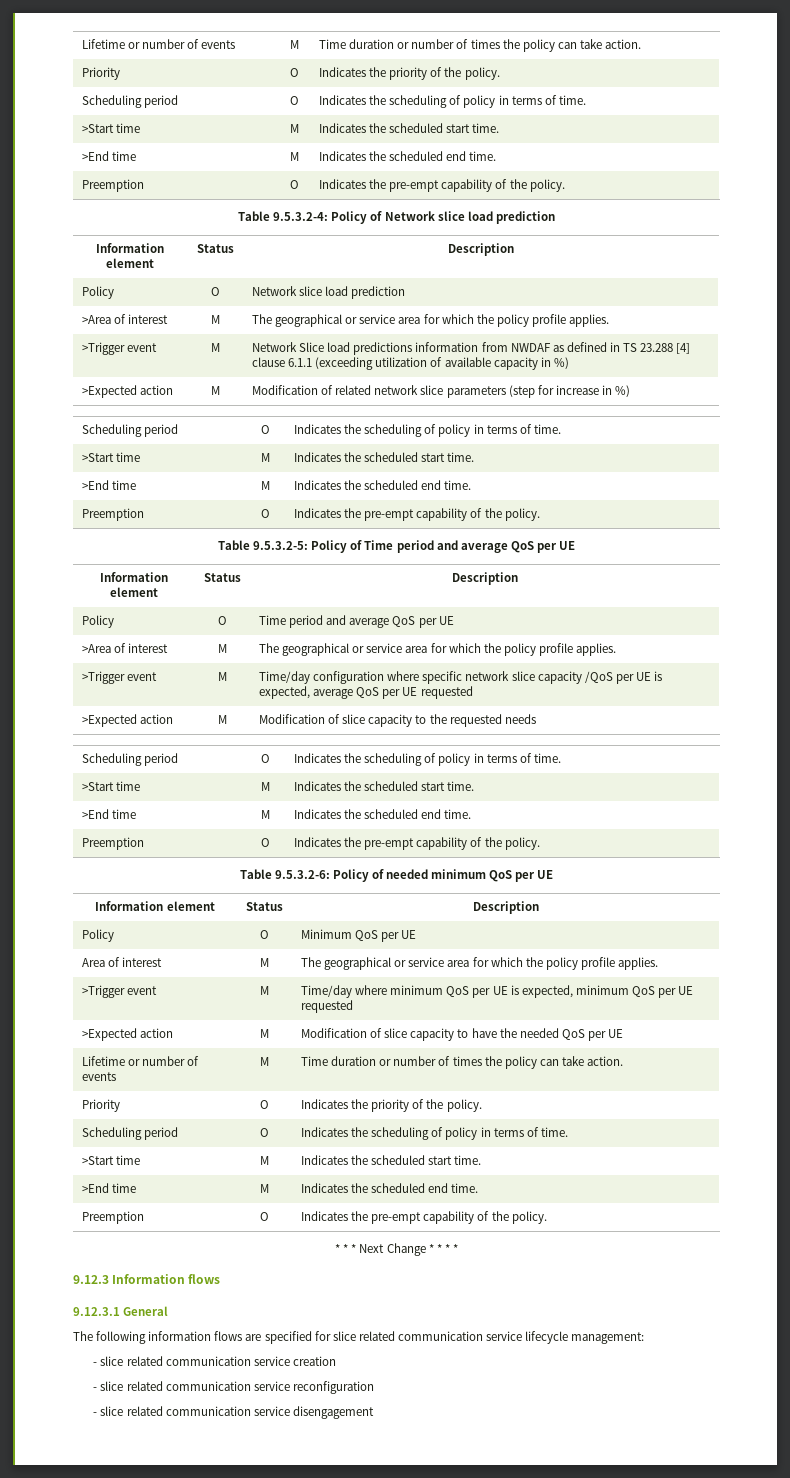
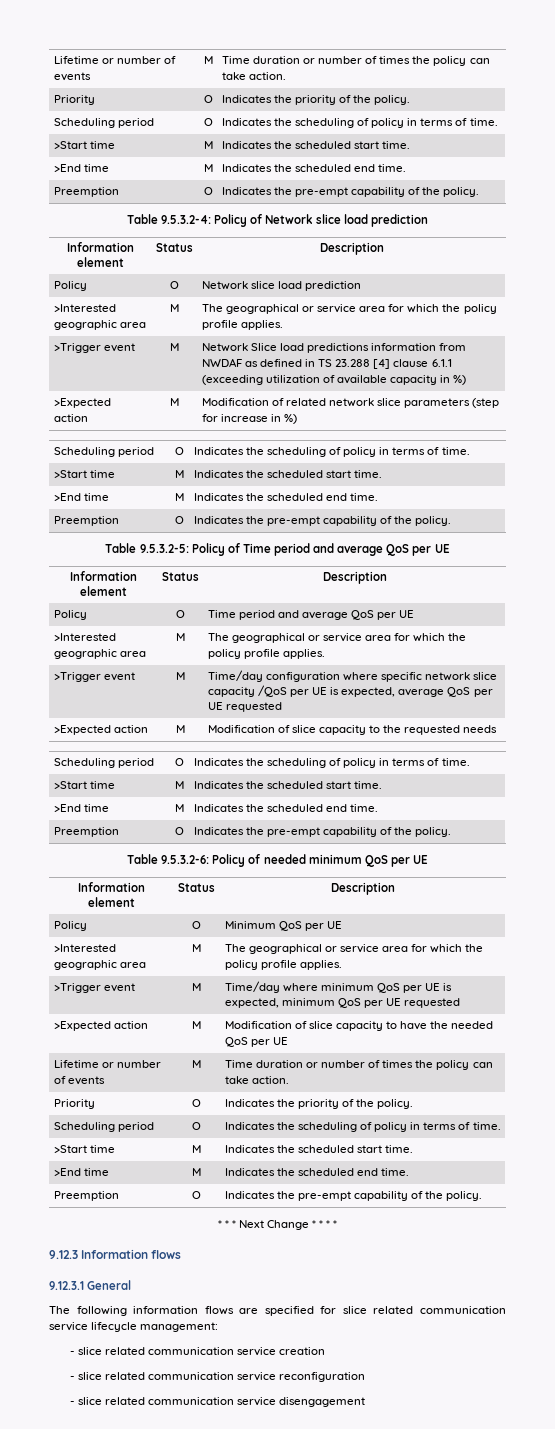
[82,314,169,324] >Area of interest -> [53,304,116,312] [53,320,146,330] >Interested geographic area
[82,643,169,653] >Area of interest -> [53,633,116,641] [53,649,146,659] >Interested geographic area
[82,957,163,967] Area of interest -> [53,944,116,952] [53,960,146,970] >Interested geographic area

